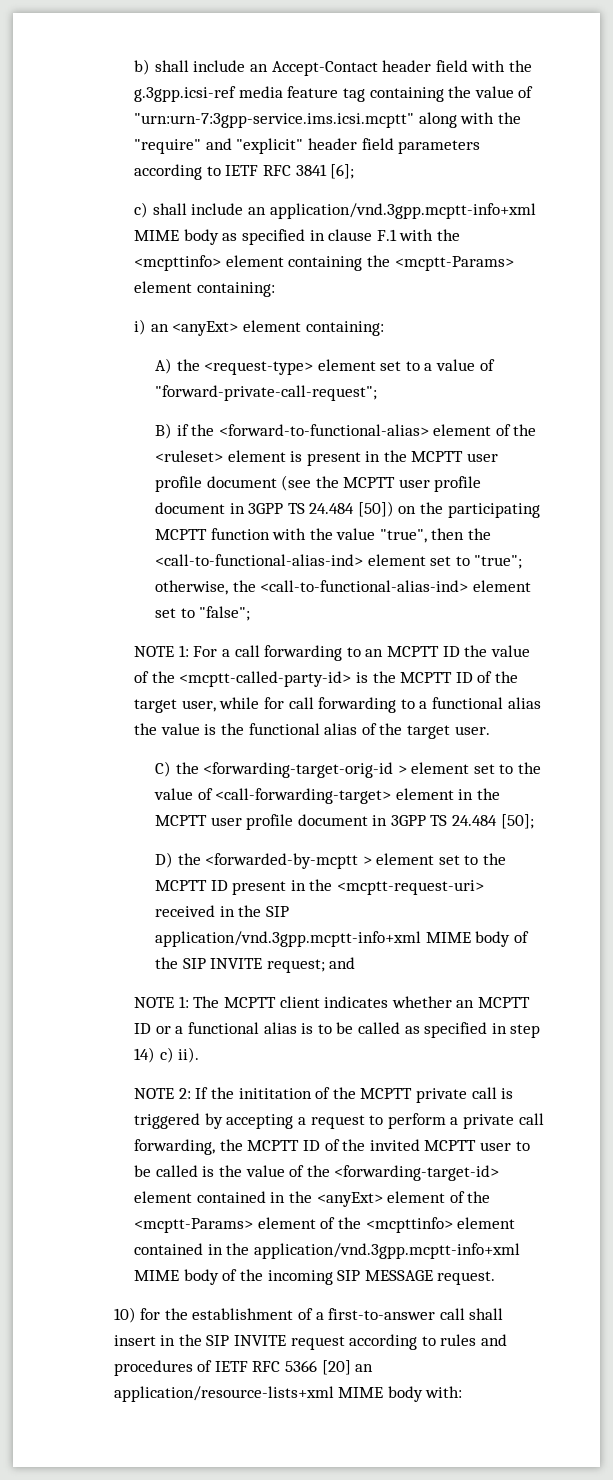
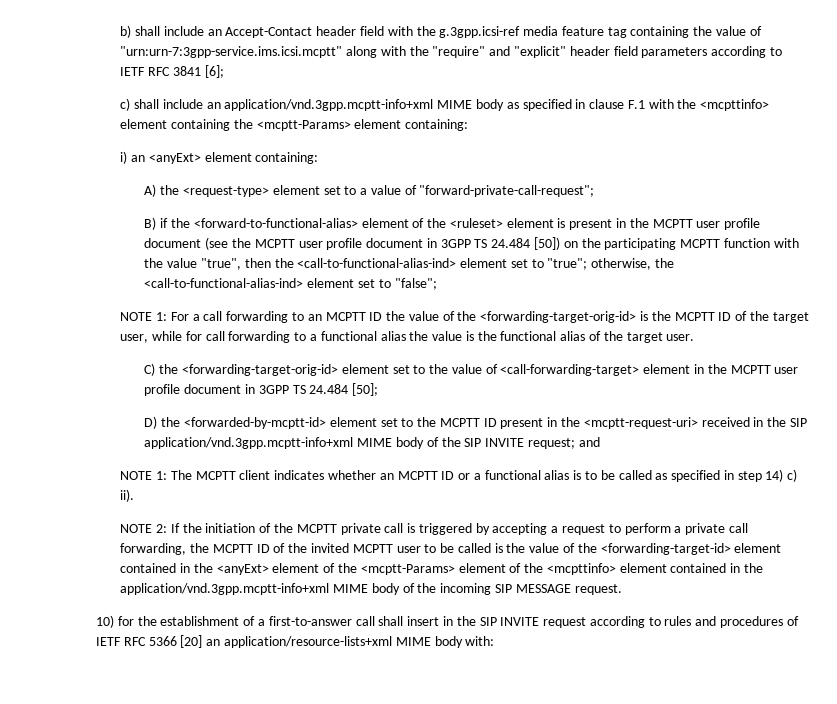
[179,671,352,687] <mcptt-called-party-id> -> [480,311,637,323] <forwarding-target-orig-id>
[203,762,407,778] <forwarding-target-orig-id > -> [181,364,338,376] <forwarding-target-orig-id>
[205,853,372,869] <forwarded-by-mcptt > -> [183,417,326,429] <forwarded-by-mcptt-id>
[238,1088,312,1099] inititation -> [205,523,256,533] initiation

